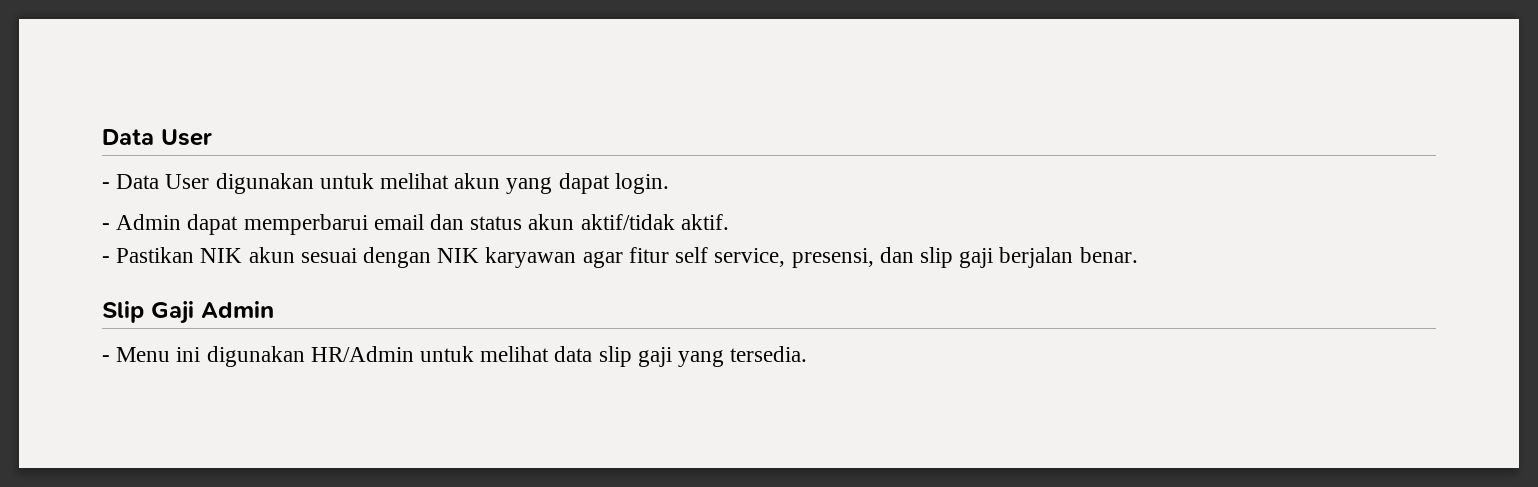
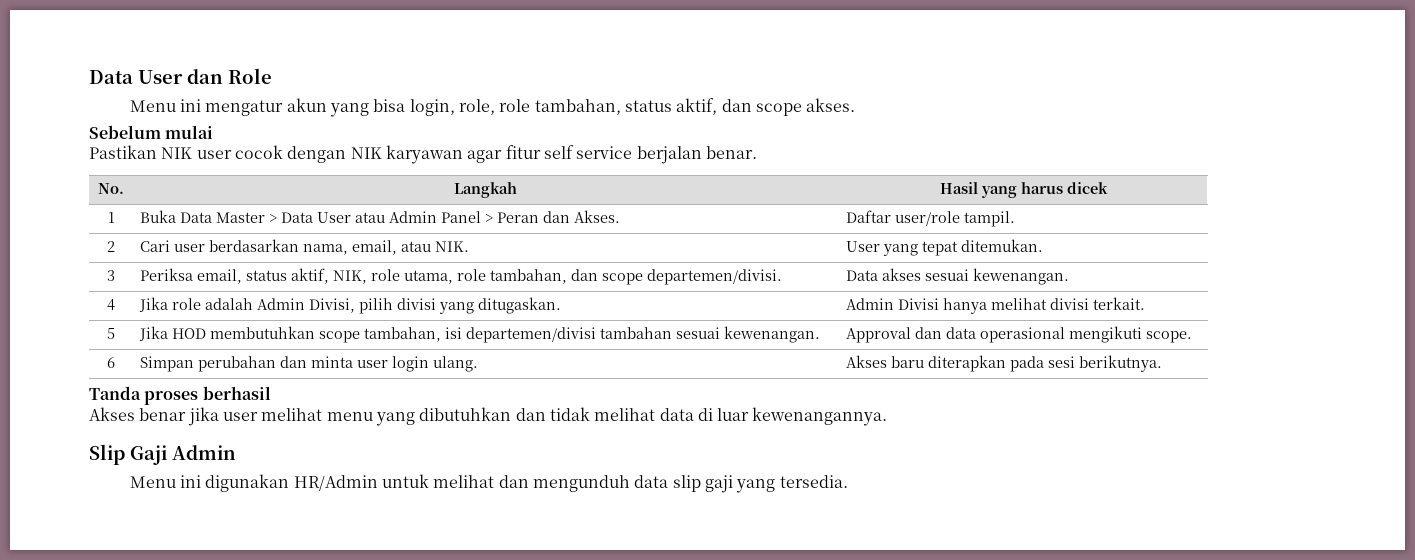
[102,129,212,146] [102,173,669,194] [102,214,729,235] [102,247,357,263] Data User // - Data User digunakan untuk melihat akun yang dapat login. // - Admin dapat memperbarui email dan status akun aktif/tidak aktif. // - Pastikan NIK akun sesuai -> [89,68,272,84] [129,98,856,117] [89,125,214,139] [89,145,283,159] Data User dan Role // Menu ini mengatur akun yang bisa login, role, role tambahan, status aktif, dan scope akses. // Sebelum mulai // Pastikan NIK user cocok
[714,247,1138,268] service, presensi, dan slip gaji berjalan benar. -> [576,146,757,164] [98,183,124,194] [454,182,517,198] [939,182,1108,198] [107,212,115,223] [140,210,621,223] [846,210,1016,227] [107,241,115,252] [140,239,470,255] [846,239,1044,256] [107,270,115,281] [140,268,783,285] [846,268,1070,285] [107,299,115,311] [139,297,562,314] [846,297,1146,314] [107,328,115,339] [139,326,821,343] [846,326,1193,343] [107,357,115,368] [140,356,479,372] [846,355,1163,372] [89,386,271,405] [89,407,888,426] service berjalan benar. // No. | Langkah | Hasil yang harus dicek // 1 | Buka Data Master > Data User atau Admin Panel > Peran dan Akses. | Daftar user/role tampil. // 2 | Cari user berdasarkan nama, email, atau NIK. | User yang tepat ditemukan. // 3 | Periksa email, status aktif, NIK, role utama, role tambahan, dan scope departemen/divisi. | Data akses sesuai kewenangan. // 4 | Jika role adalah Admin Divisi, pilih divisi yang ditugaskan. | Admin Divisi hanya melihat divisi terkait. // 5 | Jika HOD membutuhkan scope tambahan, isi departemen/divisi tambahan sesuai kewenangan. | Approval dan data operasional mengikuti scope. // 6 | Simpan perubahan dan minta user login ulang. | Akses baru diterapkan pada sesi berikutnya. // Tanda proses berhasil // Akses benar jika user melihat menu yang dibutuhkan dan tidak melihat data di luar kewenangannya.
[102,355,110,362] - -> (236, 452) none
(550, 354) none -> [498,475,631,492] dan mengunduh

